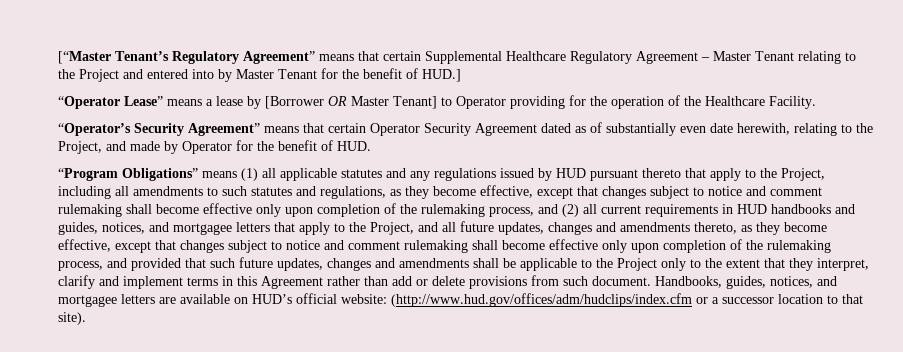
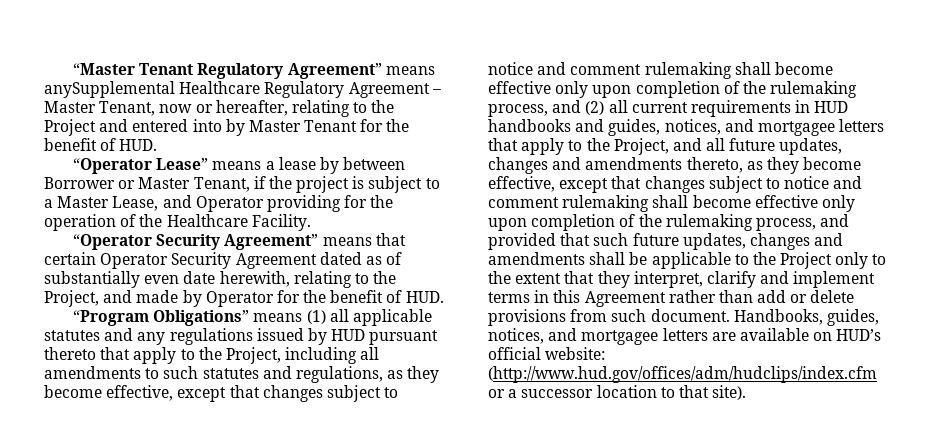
[58,51,169,64] [“Master Tenant’s -> [72,63,194,75] “Master Tenant
[358,51,502,64] that certain Supplemental -> [44,81,175,98] anySupplemental
[755,51,794,61] Tenant -> [99,100,288,116] Tenant, now or hereafter,
[422,69,461,82] HUD.] -> [119,139,158,151] HUD.
[265,96,452,109] [Borrower OR Master Tenant] to -> [343,157,406,170] [44,176,440,193] [44,195,192,211] between Borrower or Master Tenant, if the project is subject to a Master Lease, and
[58,123,131,136] “Operator’s -> [72,234,152,250] “Operator

